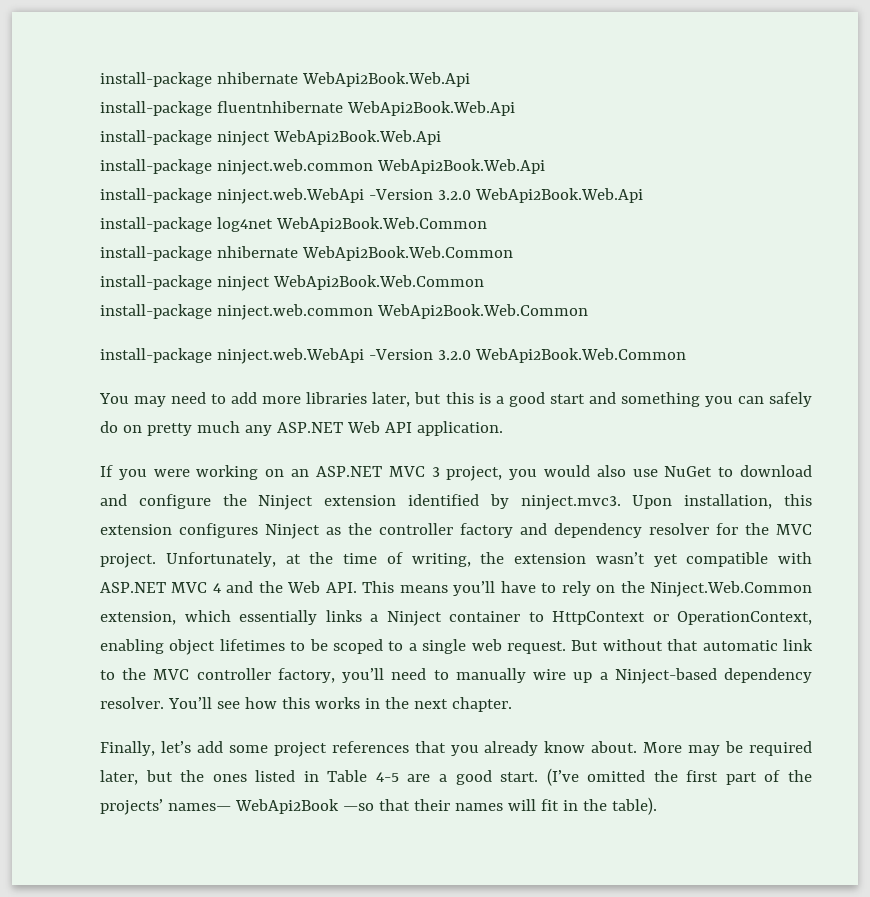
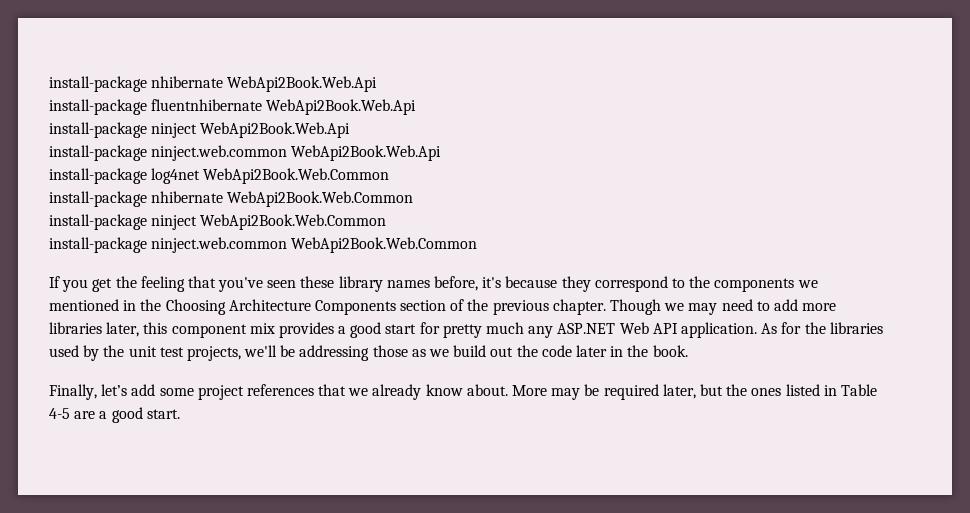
[100,188,643,204] // install-package ninject.web.WebApi -Version 3.2.0 WebApi2Book.Web.Api -> (442, 153) none
[100,348,686,364] [99,393,129,404] install-package ninject.web.WebApi -Version 3.2.0 WebApi2Book.Web.Common // You -> [49,276,818,292] [49,299,685,315] If you get the feeling that you've seen these library names before, it's because they correspond to the components we mentioned in the Choosing Architecture Components section of the previous chapter. Though we
[414,392,812,407] [100,421,142,433] but this is a good start and something you can safely do on -> [143,322,440,338] this component mix provides a good start for
[100,465,812,481] [100,494,812,510] [100,523,812,539] [100,552,812,568] [100,581,813,597] [100,610,812,626] [100,639,813,655] [100,668,812,684] [100,697,512,712] // If you were working on an ASP.NET MVC 3 project, you would also use NuGet to download and configure the Ninject extension identified by ninject.mvc3. Upon installation, this extension configures Ninject as the controller factory and dependency resolver for the MVC project. Unfortunately, at the time of writing, the extension wasn’t yet compatible with ASP.NET MVC 4 and the Web API. This means you’ll have to rely on the Ninject.Web.Common extension, which essentially links a Ninject container to HttpContext or OperationContext, enabling object lifetimes to be scoped to a single web request. But without that automatic link to the MVC controller factory, you’ll need to manually wire up a Ninject-based dependency resolver. You’ll see how this works in the next chapter. -> [761,322,883,334] [49,345,688,361] As for the libraries used by the unit test projects, we'll be addressing those as we build out the code later in the book.
[450,745,479,756] you -> [348,388,369,396] we
[546,768,812,786] [100,797,657,815] (I’ve omitted the first part of the projects’ names— WebApi2Book —so that their names will fit in the table). -> (180, 414) none

